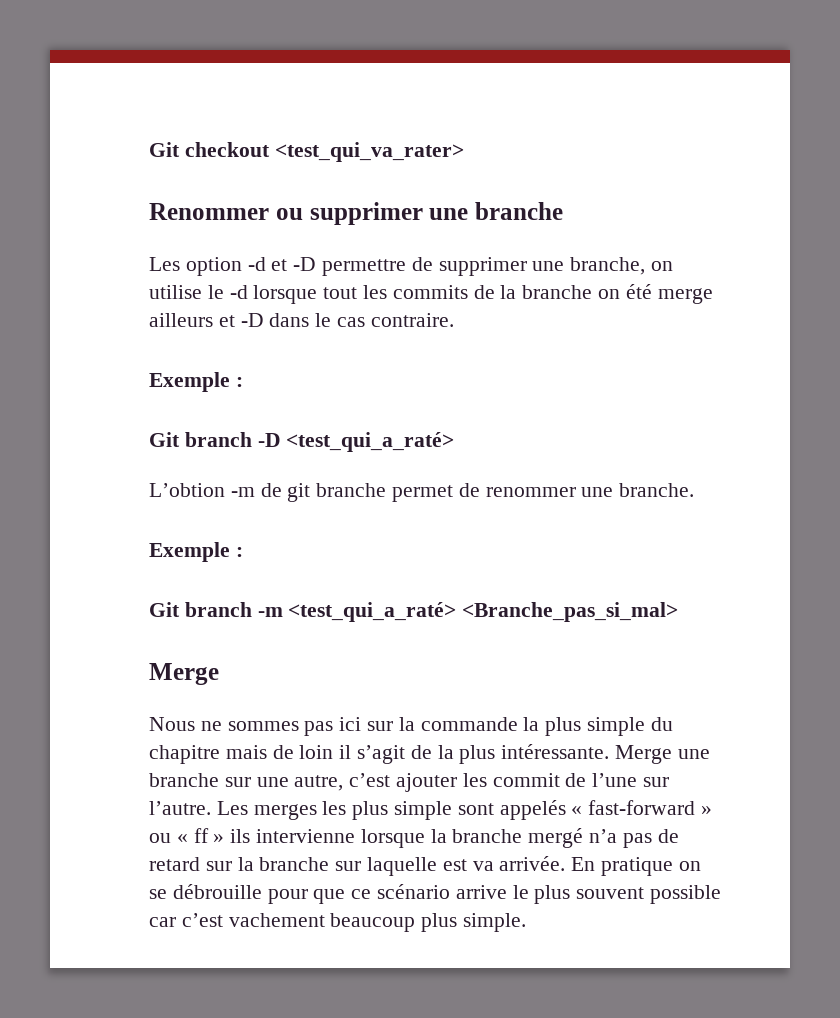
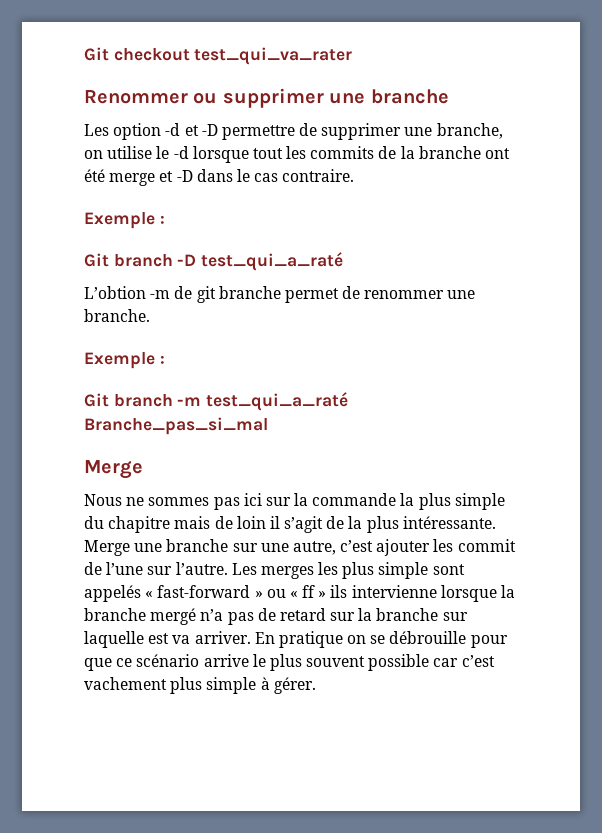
[274,142,464,162] <test_qui_va_rater> -> [194,47,353,65] test_qui_va_rater
[598,289,621,299] on -> [485,148,511,159] ont
[149,313,213,327] ailleurs -> (156, 179) none
[286,432,455,452] <test_qui_a_raté> -> [201,252,344,271] test_qui_a_raté
[288,602,679,622] <test_qui_a_raté> <Branche_pas_si_mal> -> [206,392,349,411] [84,417,268,435] test_qui_a_raté Branche_pas_si_mal
[499,856,566,871] arrivée. -> [194,631,251,644] arriver.
[330,913,527,932] beaucoup plus simple. -> [170,677,316,694] plus simple à gérer.

